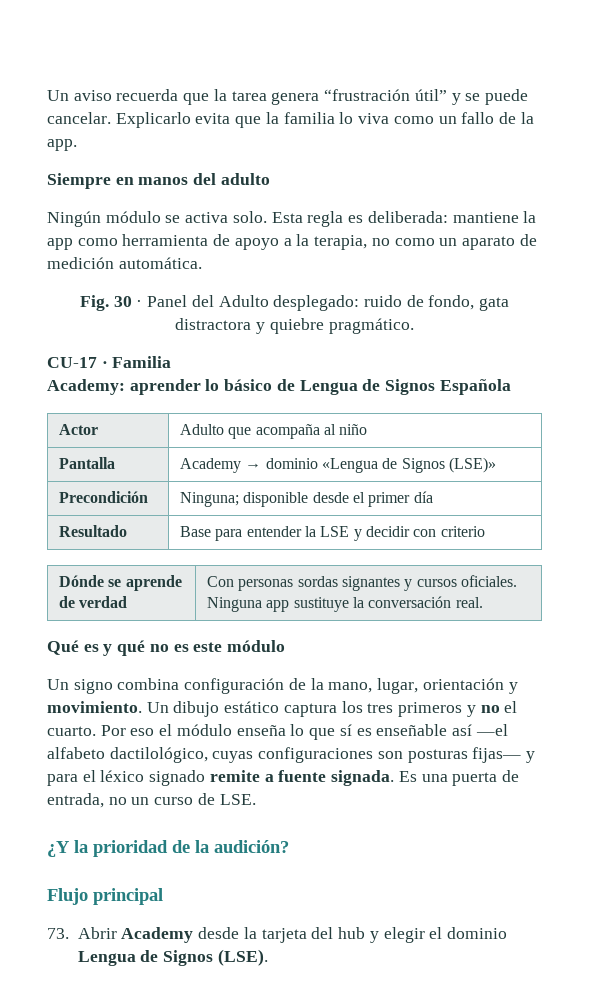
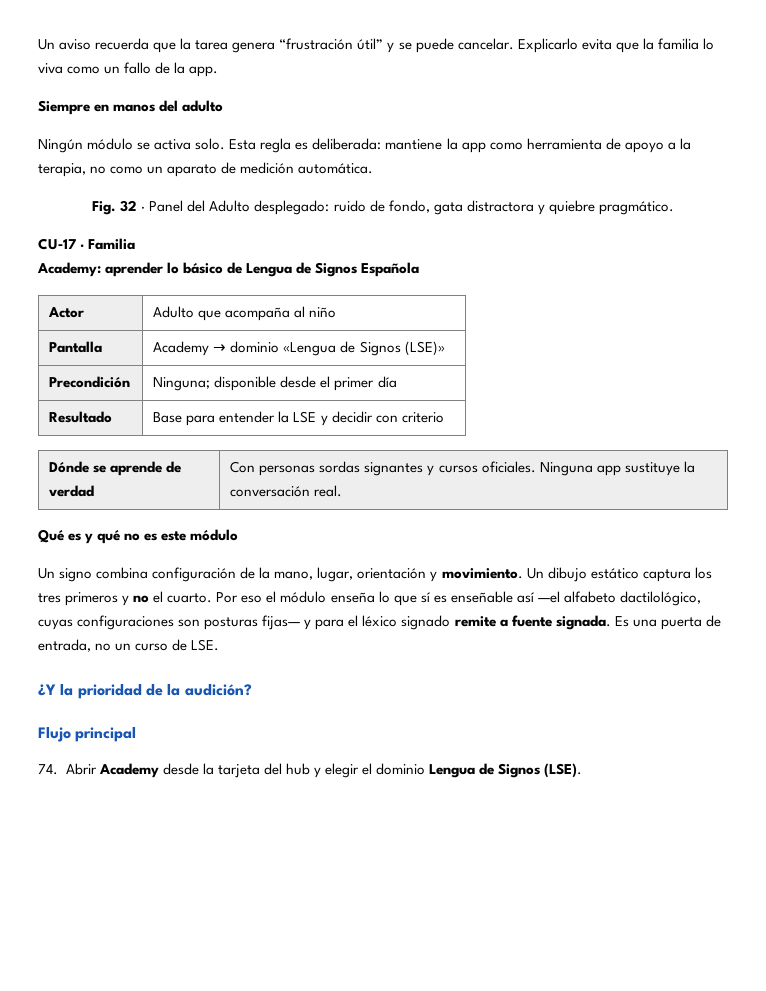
[113,296,132,307] 30 -> [120,200,138,212] 32
[47,928,69,939] 73. -> [38,764,58,775] 74.

